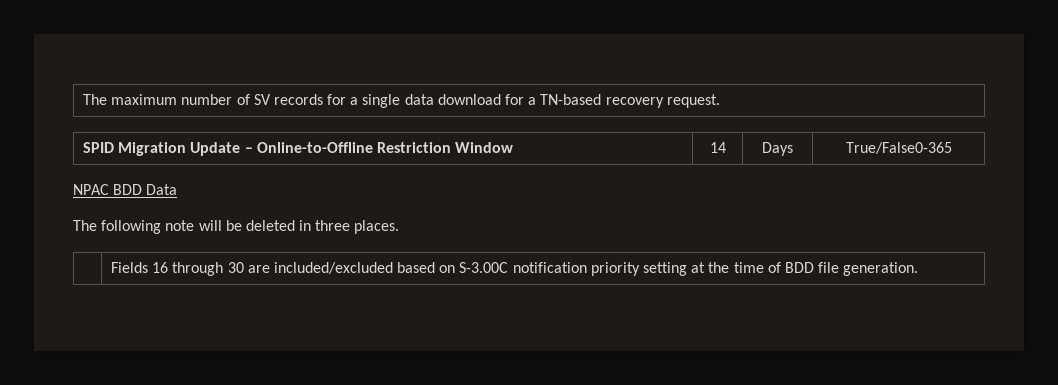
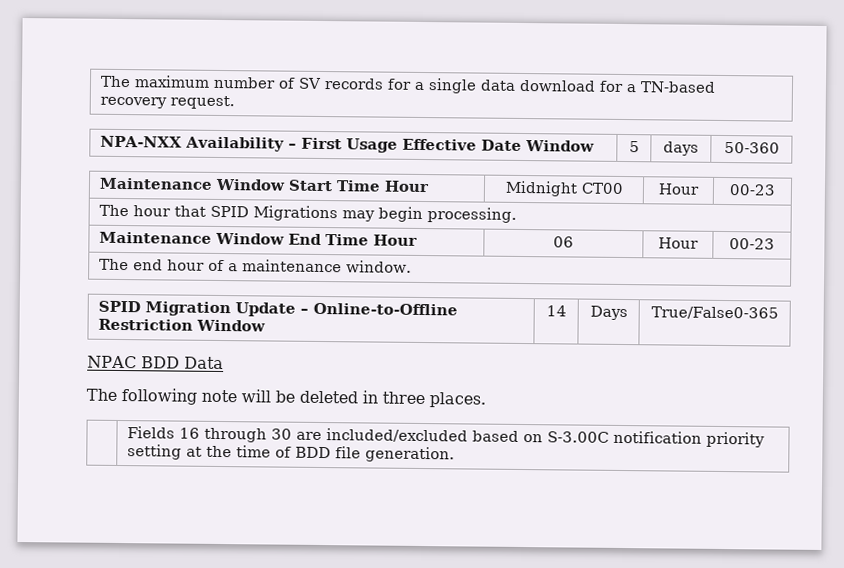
(720, 101) none -> [100,135,596,153] [628,141,640,153] [663,141,699,156] [723,141,780,154] [99,177,431,193] [504,180,624,197] [658,183,700,195] [729,184,776,196] [99,204,518,223] [99,231,419,246] [553,236,574,248] [658,237,699,249] [729,238,775,250] [99,258,413,273] // NPA-NXX Availability – First Usage Effective Date Window | 5 | days | 50-360 // Maintenance Window Start Time Hour | Midnight CT00 | Hour | 00-23 // The hour that SPID Migrations may begin processing. // Maintenance Window End Time Hour | 06 | Hour | 00-23 // The end hour of a maintenance window.

